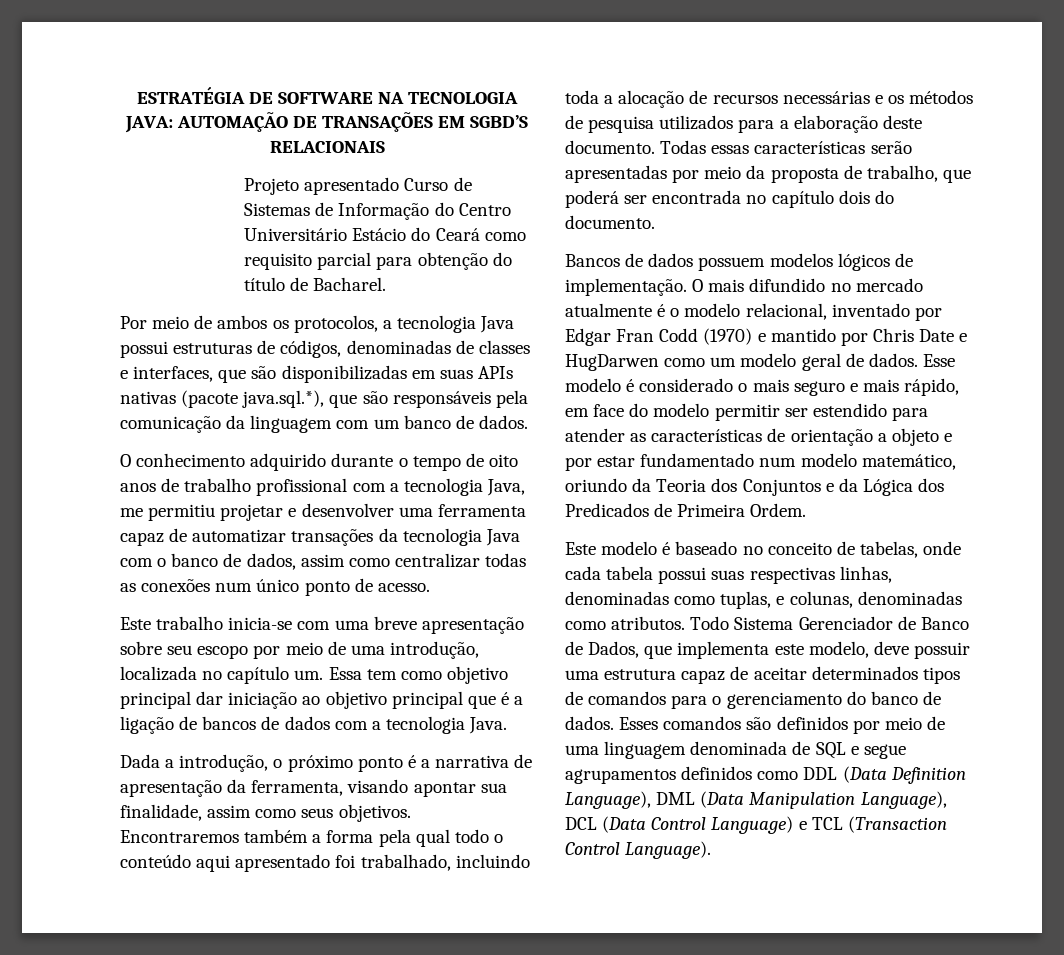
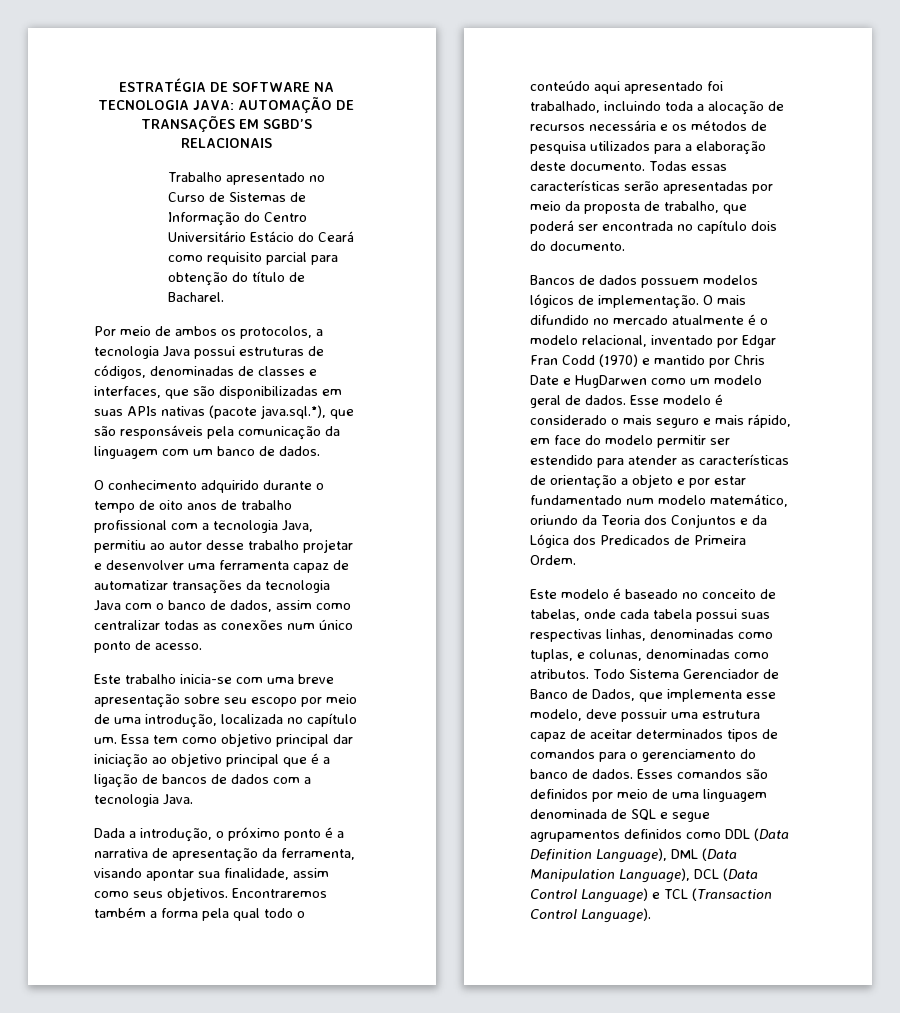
[244,177,400,195] Projeto apresentado -> [167,172,325,185] Trabalho apresentado no
[120,504,216,521] me permitiu -> [94,540,299,553] permitiu ao autor desse trabalho
[782,91,870,104] necessárias -> [589,120,656,131] necessária
[774,644,804,655] este -> [746,692,776,699] esse

